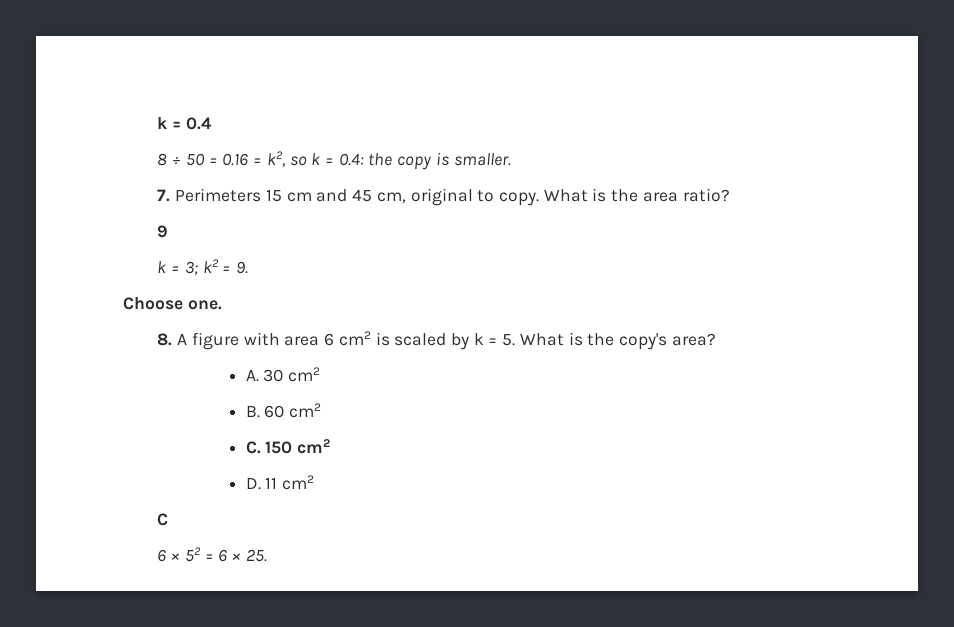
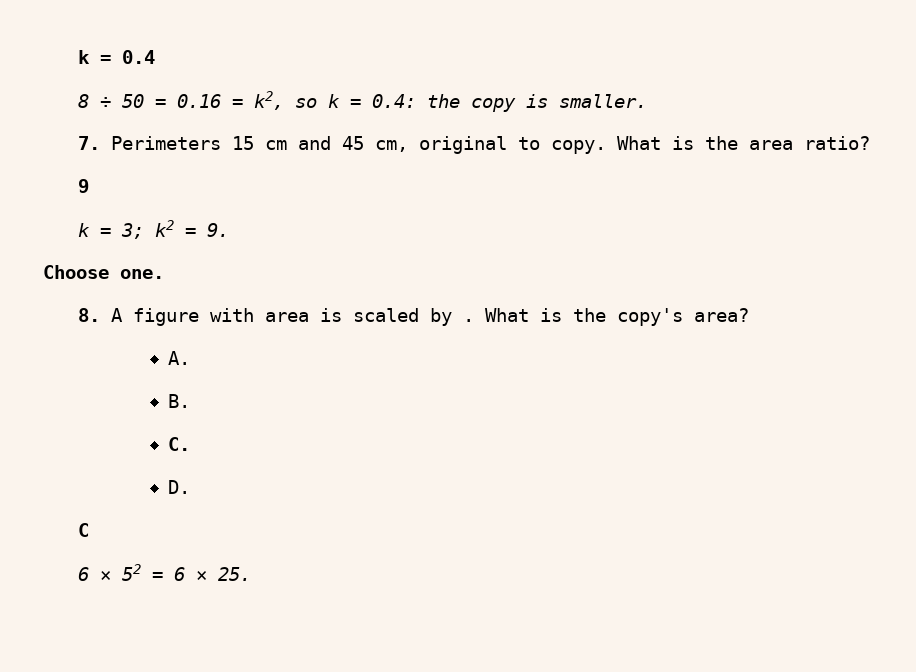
[324,331,371,346] 6 cm2 -> (309, 317) none
[473,333,516,346] k = 5. -> [462,319,474,322] .
[263,367,320,382] 30 cm2 -> (191, 358) none
[264,403,321,418] 60 cm2 -> (191, 401) none
[265,439,330,454] 150 cm2 -> (191, 444) none
[265,475,314,490] 11 cm2 -> (191, 487) none

